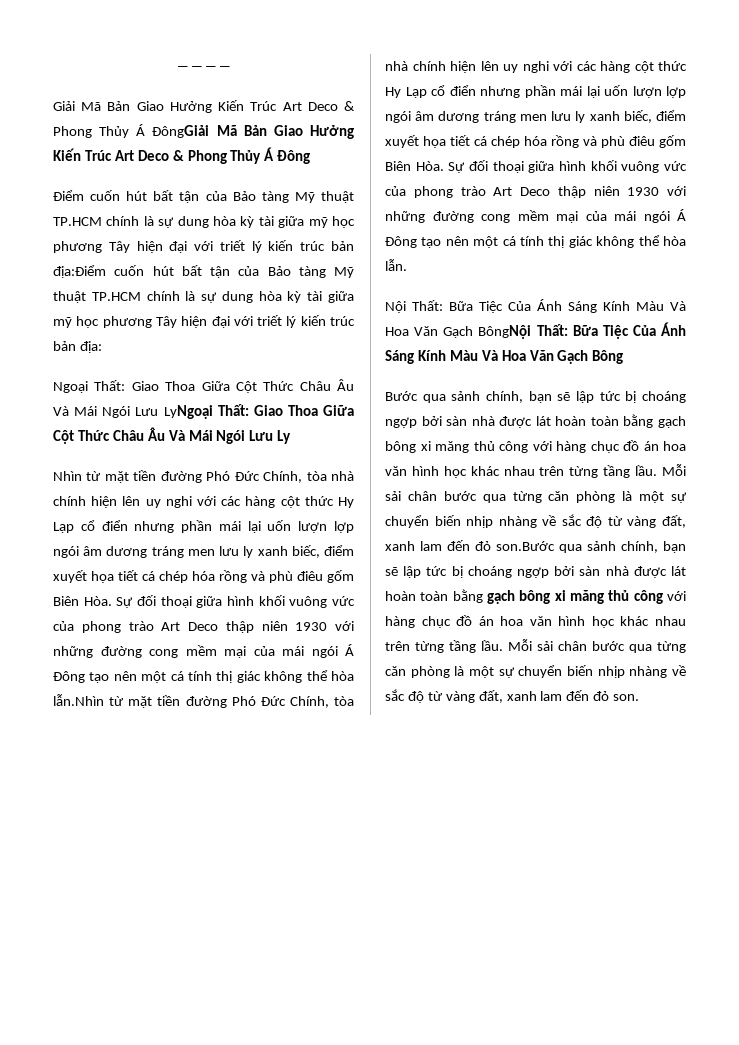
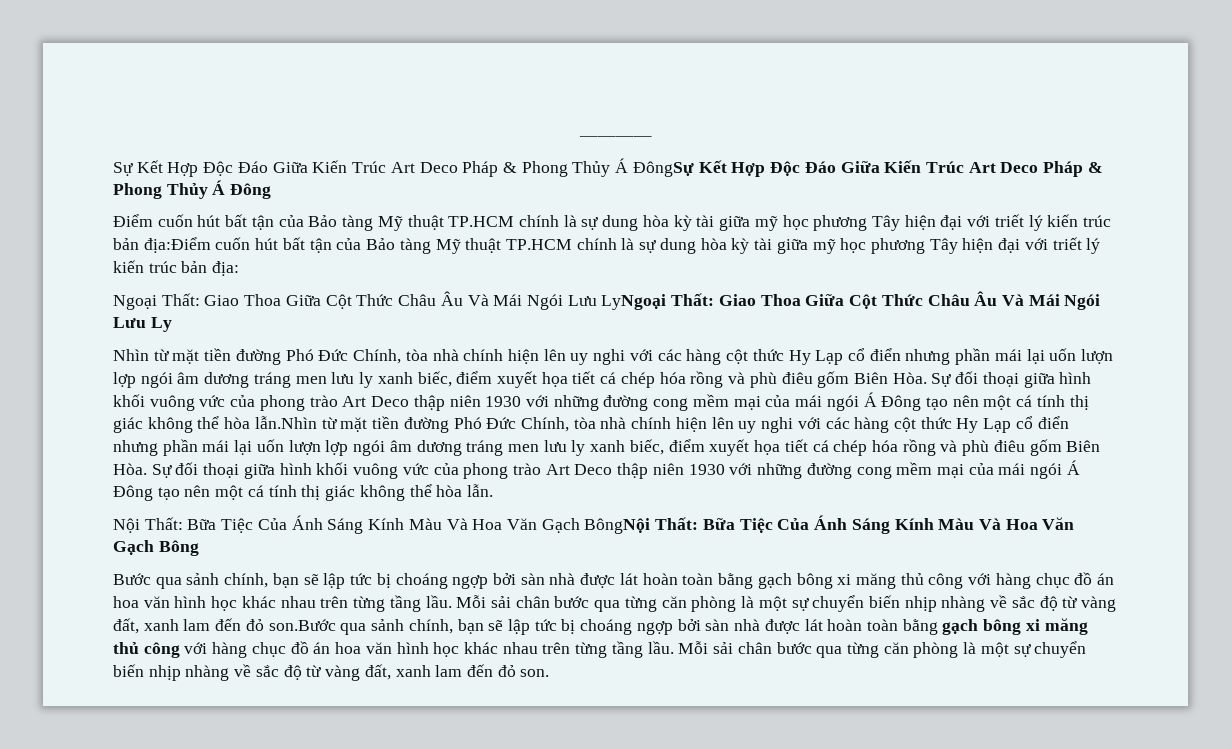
[53,100,355,113] [53,124,354,139] [53,148,169,161] Giải Mã Bản Giao Hưởng Kiến Trúc Art Deco & Phong Thủy Á ĐôngGiải Mã Bản Giao Hưởng Kiến Trúc Art Deco -> [113,158,1084,177] Sự Kết Hợp Độc Đáo Giữa Kiến Trúc Art Deco Pháp & Phong Thủy Á ĐôngSự Kết Hợp Độc Đáo Giữa Kiến Trúc Art Deco Pháp

